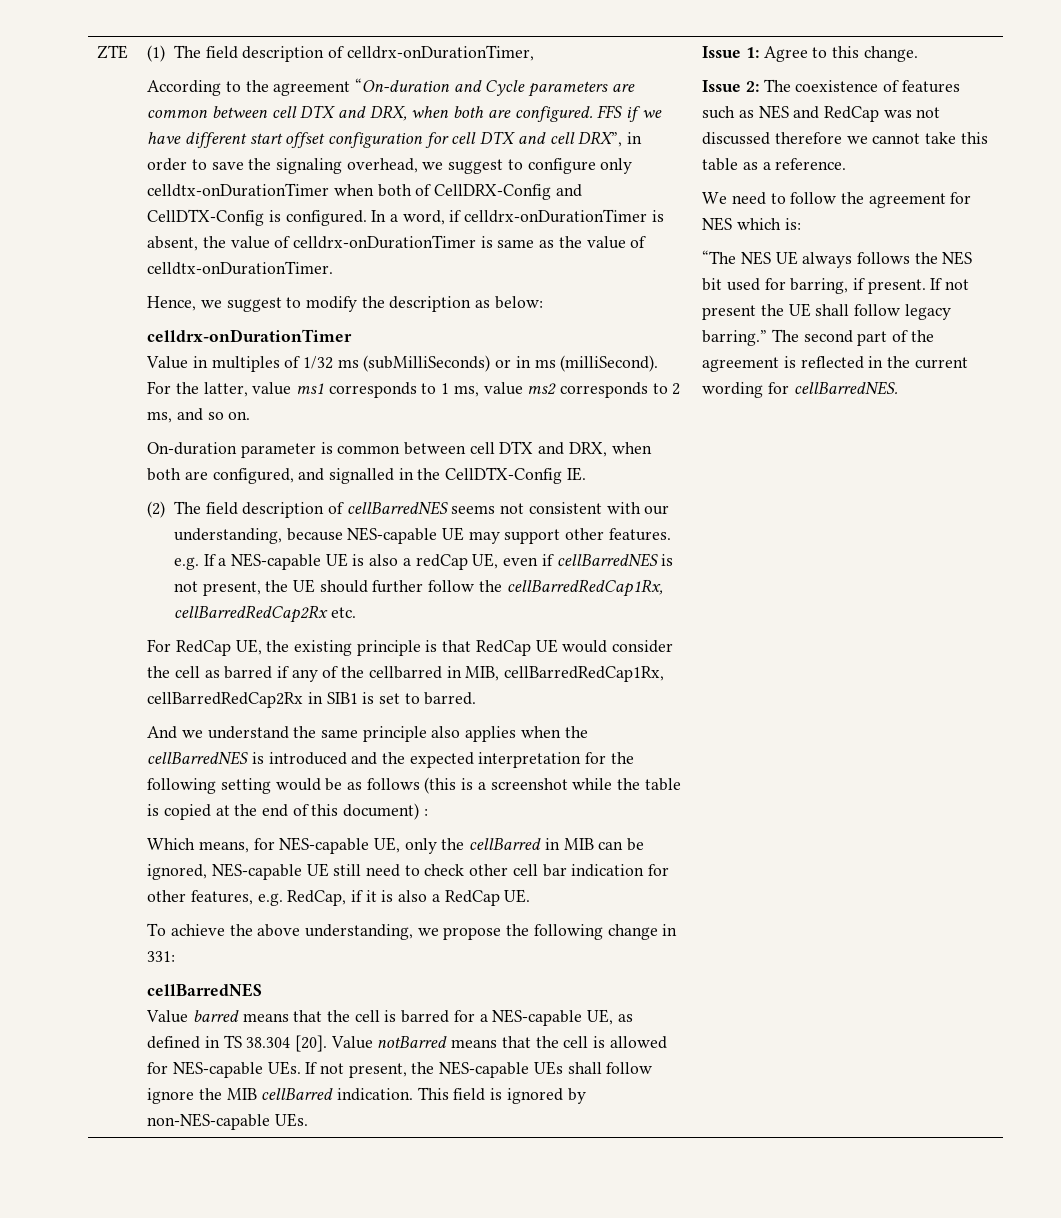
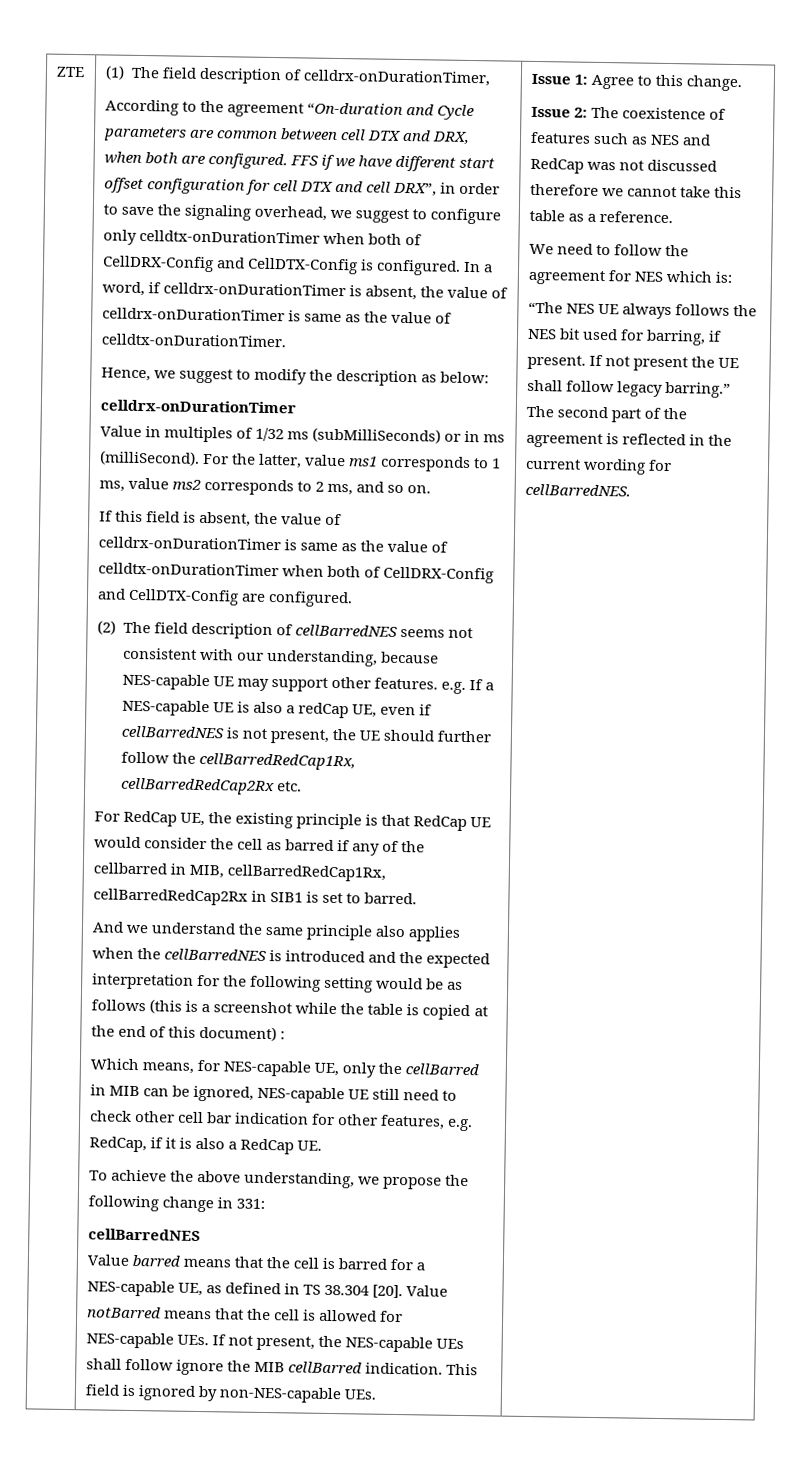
[147,441,652,458] [147,467,586,484] On-duration parameter is common between cell DTX and DRX, when both are configured, and signalled in the CellDTX-Config IE. -> [98,510,343,527] [97,536,449,553] [97,562,495,584] [96,588,354,608] If this field is absent, the value of celldrx-onDurationTimer is same as the value of celldtx-onDurationTimer when both of CellDRX-Config and CellDTX-Config are configured.

